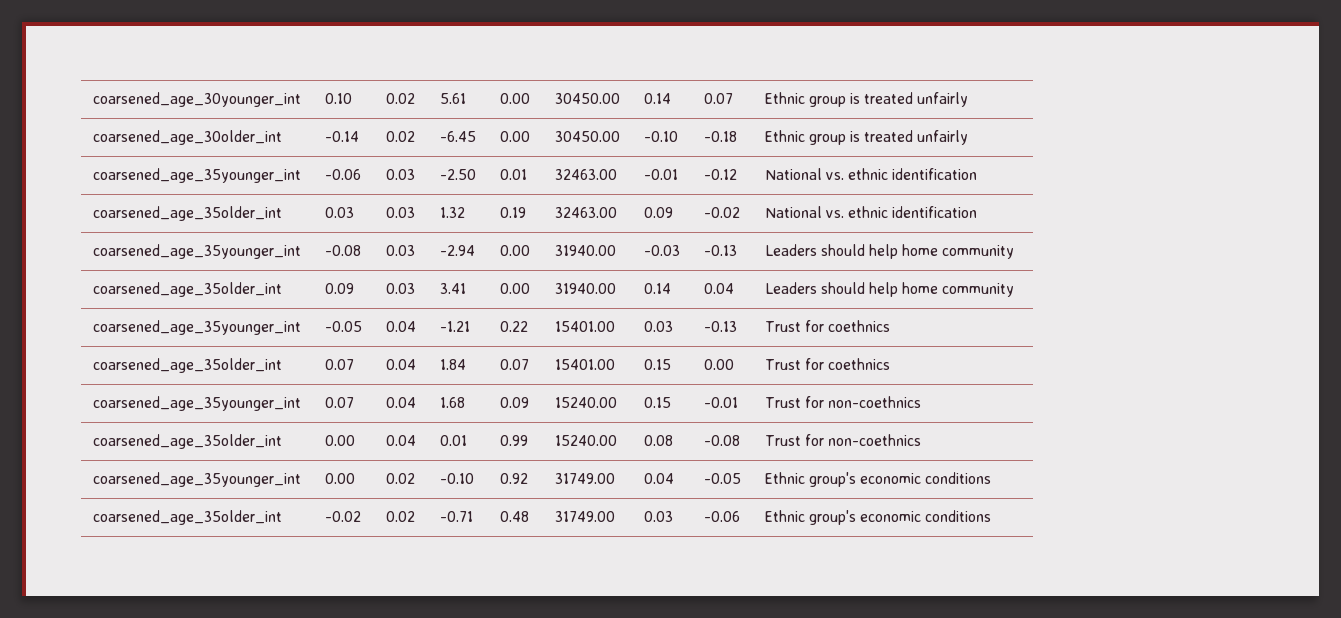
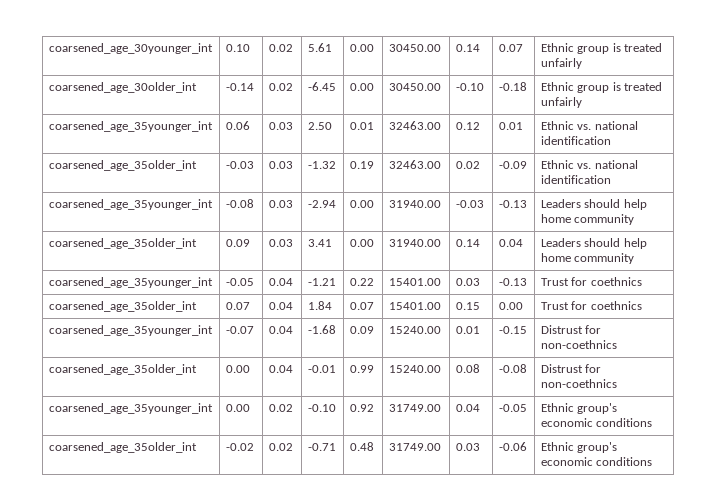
[324,169,361,180] [385,169,415,180] [439,169,476,180] -0.06 | 0.03 | -2.50 -> [225,121,250,130] [268,122,293,130] [307,122,332,130] 0.06 | 0.03 | 2.50
[643,169,678,180] [703,169,737,180] [764,168,888,180] -0.01 | -0.12 | National vs. ethnic -> [455,122,480,130] [498,122,523,130] [540,121,638,130] 0.12 | 0.01 | Ethnic vs. national
[324,207,354,218] [385,207,415,218] [439,207,465,218] 0.03 | 0.03 | 1.32 -> [225,161,254,169] [268,161,293,169] [307,161,336,169] -0.03 | 0.03 | -1.32
[643,207,673,218] [703,207,740,218] [764,206,888,218] 0.09 | -0.02 | National vs. ethnic -> [455,161,480,169] [498,161,527,169] [540,160,638,169] 0.02 | -0.09 | Ethnic vs. national
[324,397,354,408] [385,397,416,408] [439,397,465,408] 0.07 | 0.04 | 1.68 -> [225,326,254,334] [268,326,293,334] [307,325,336,334] -0.07 | 0.04 | -1.68
[643,397,671,408] [703,397,738,408] [764,397,801,408] 0.15 | -0.01 | Trust -> [455,326,480,334] [498,326,527,334] [540,325,583,334] 0.01 | -0.15 | Distrust
[439,435,467,446] 0.01 -> [307,365,336,373] -0.01
[764,435,801,446] Trust -> [540,364,583,373] Distrust

